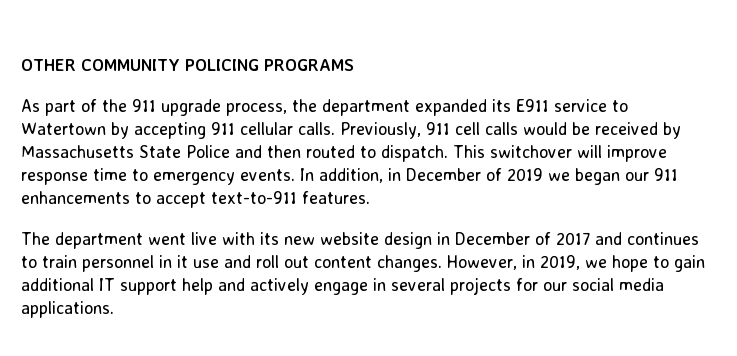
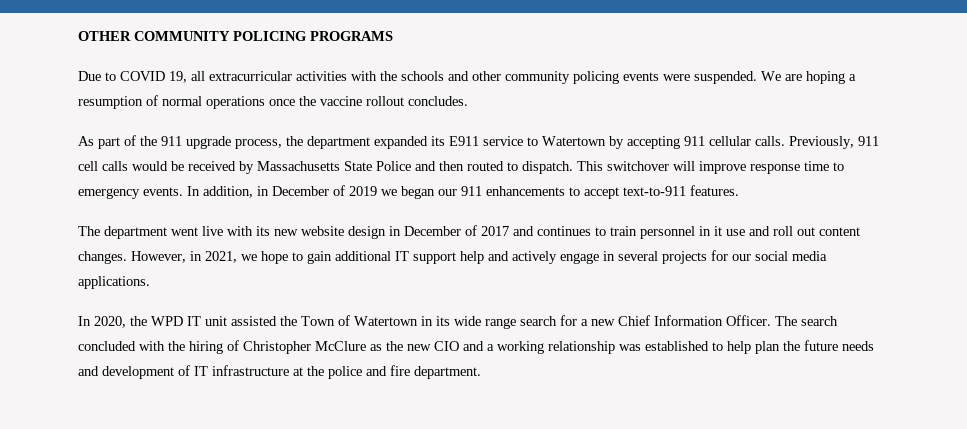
(354, 65) none -> [78,71,856,84] [78,95,468,109] // Due to COVID 19, all extracurricular activities with the schools and other community policing events were suspended. We are hoping a resumption of normal operations once the vaccine rollout concludes.
[540,255,580,270] 2019, -> [205,251,237,263] 2021,
(114, 309) none -> [78,315,838,329] [78,340,874,354] [78,365,481,379] // In 2020, the WPD IT unit assisted the Town of Watertown in its wide range search for a new Chief Information Officer. The search concluded with the hiring of Christopher McClure as the new CIO and a working relationship was established to help plan the future needs and development of IT infrastructure at the police and fire department.

